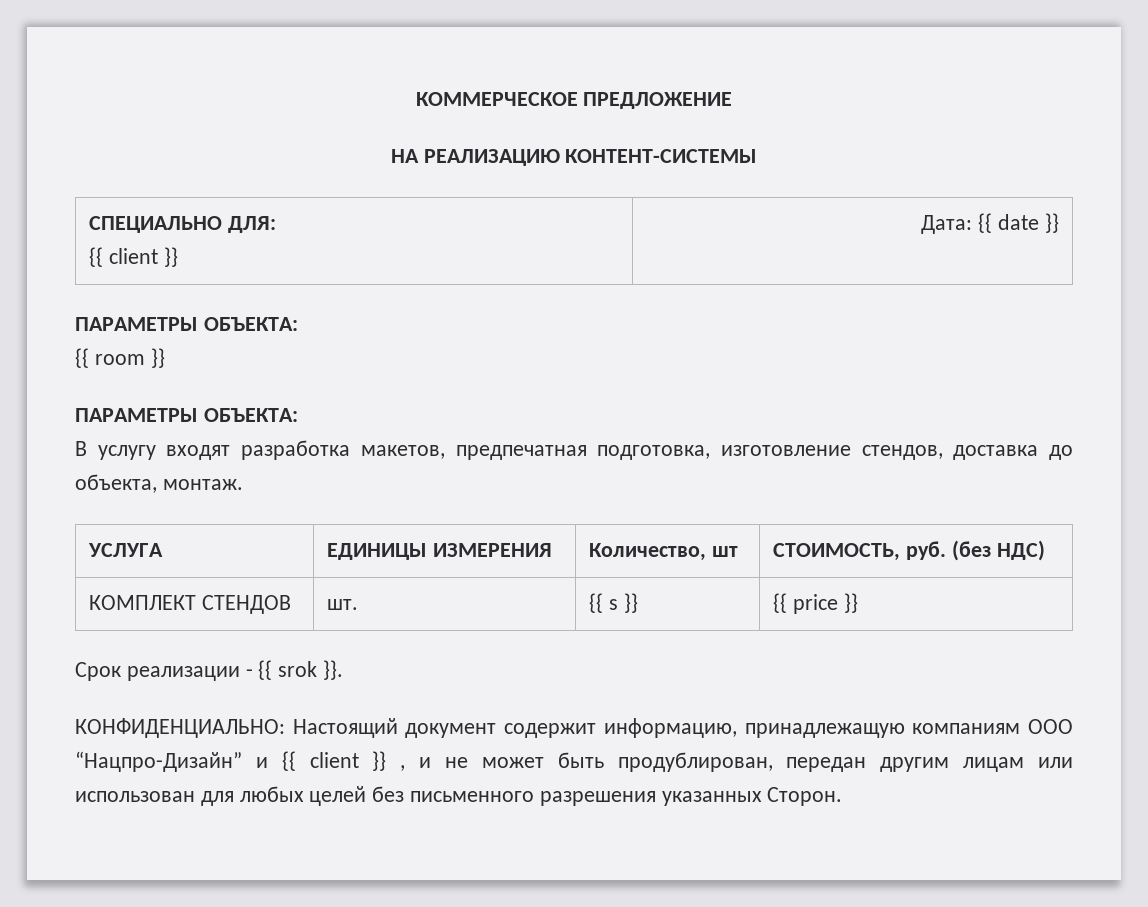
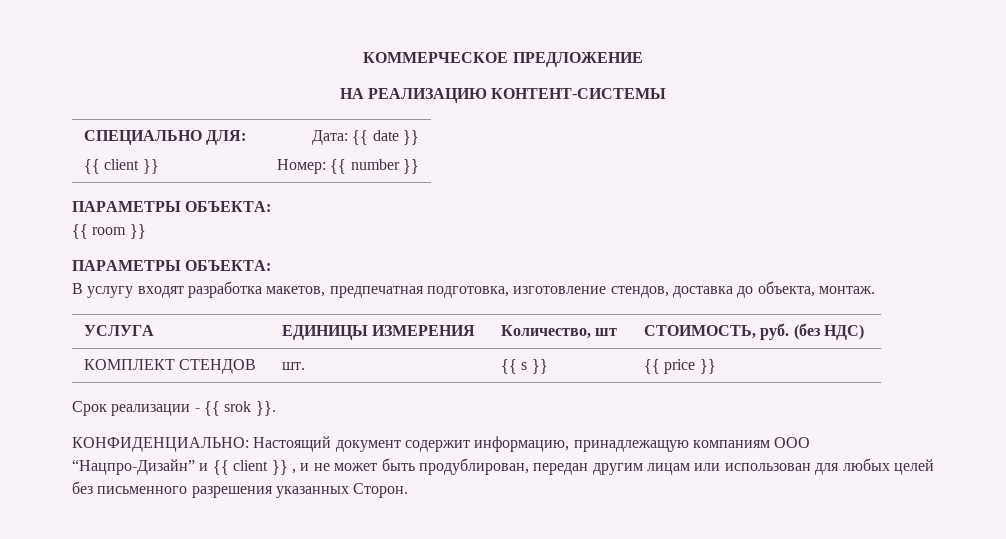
(1059, 223) none -> [277,159,420,174] // Номер: {{ number }}

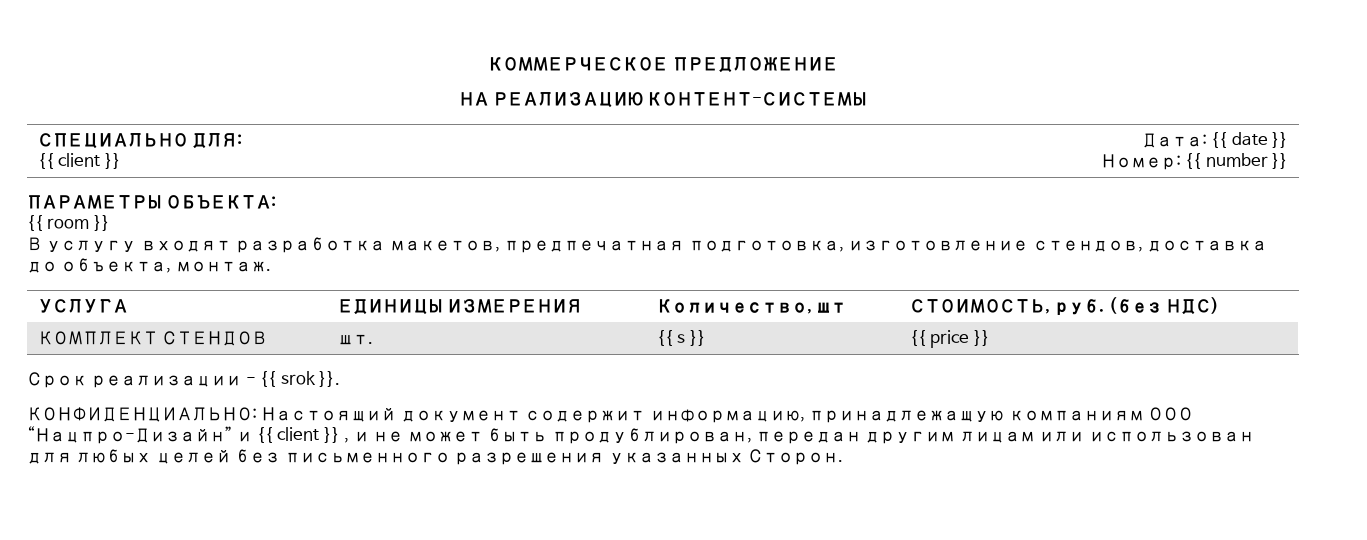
[72,260,272,271] // ПАРАМЕТРЫ ОБЪЕКТА: -> (110, 223) none

